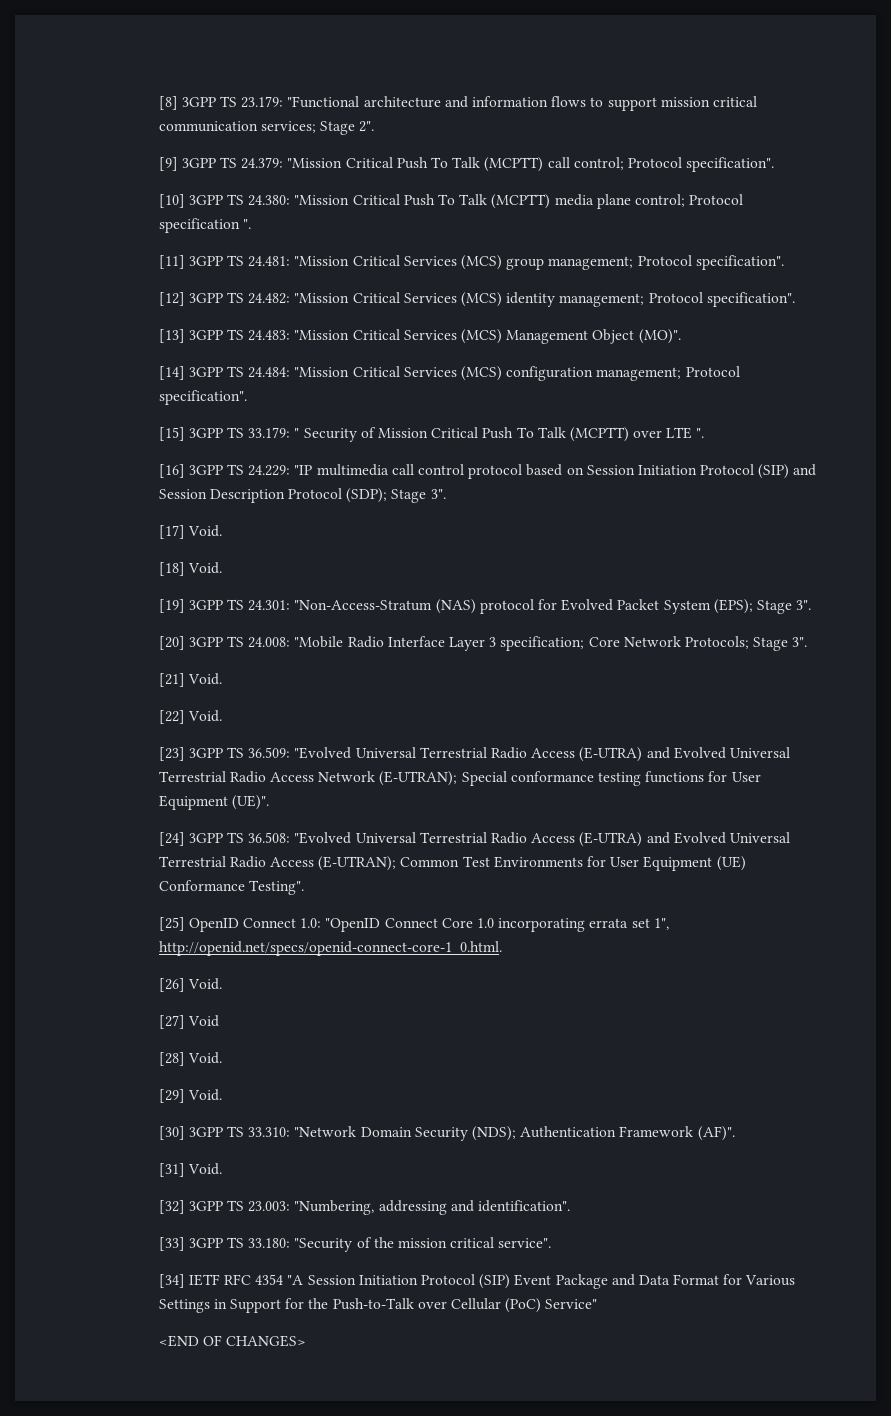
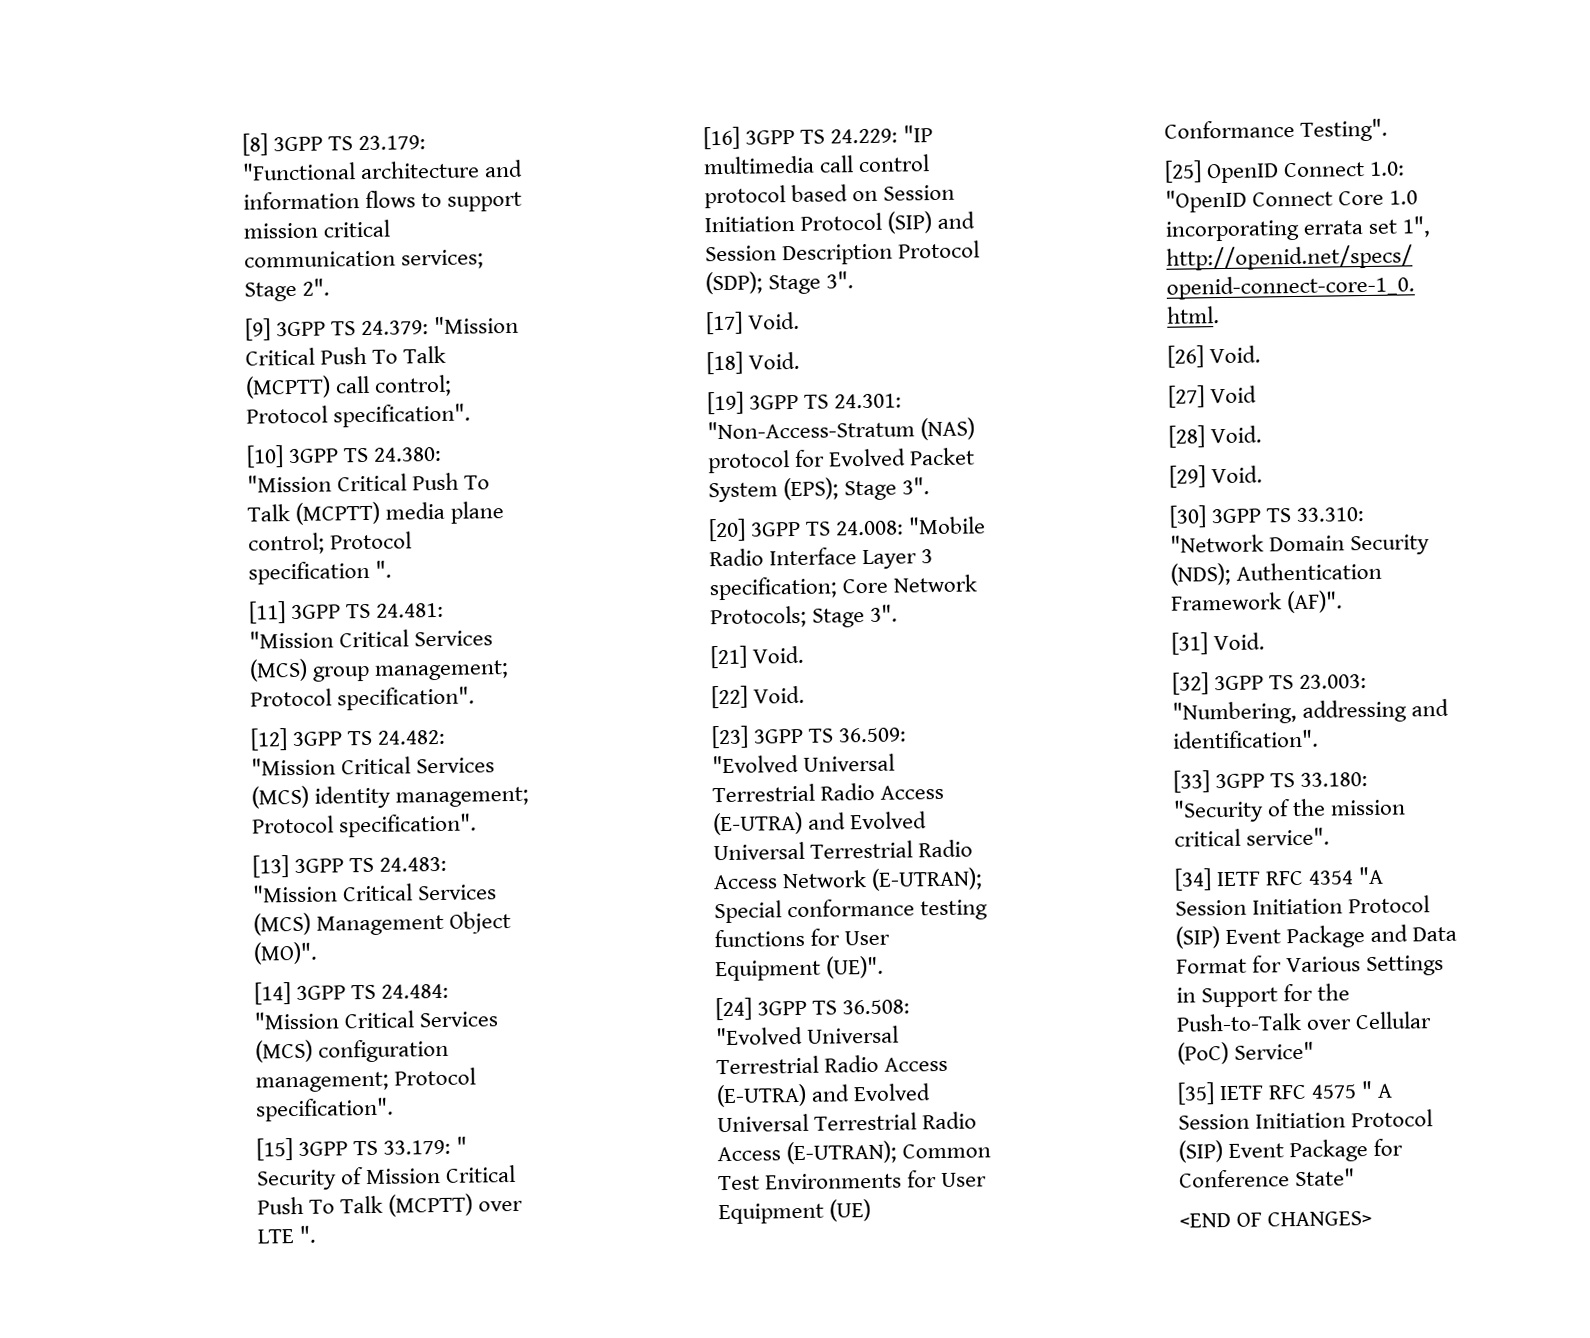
(598, 1304) none -> [1176,1080,1394,1105] [1177,1109,1433,1130] [1177,1138,1404,1163] [1178,1168,1355,1188] // [35] IETF RFC 4575 " A Session Initiation Protocol (SIP) Event Package for Conference State"

